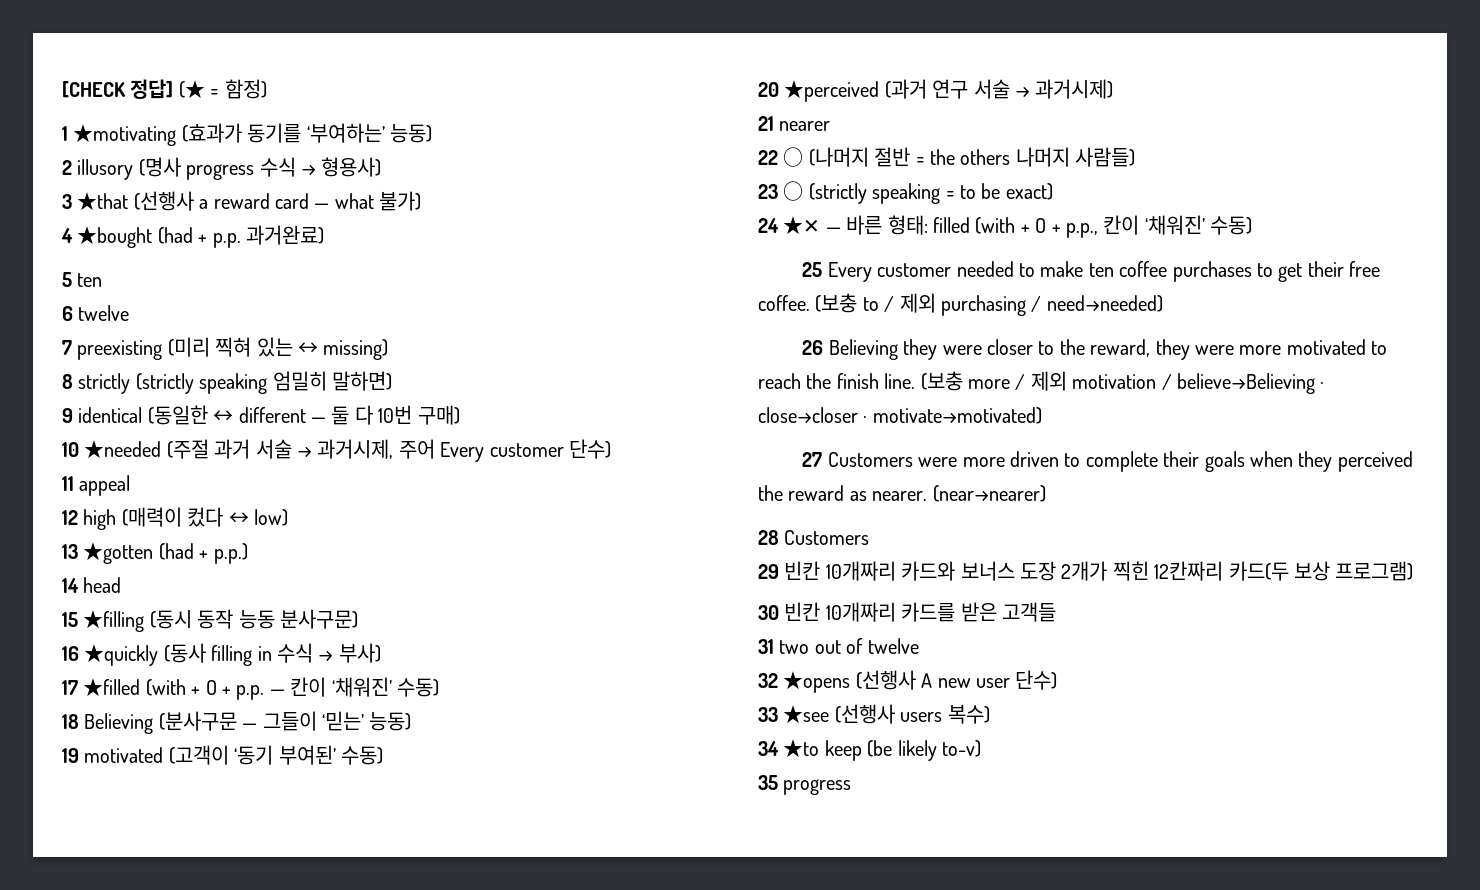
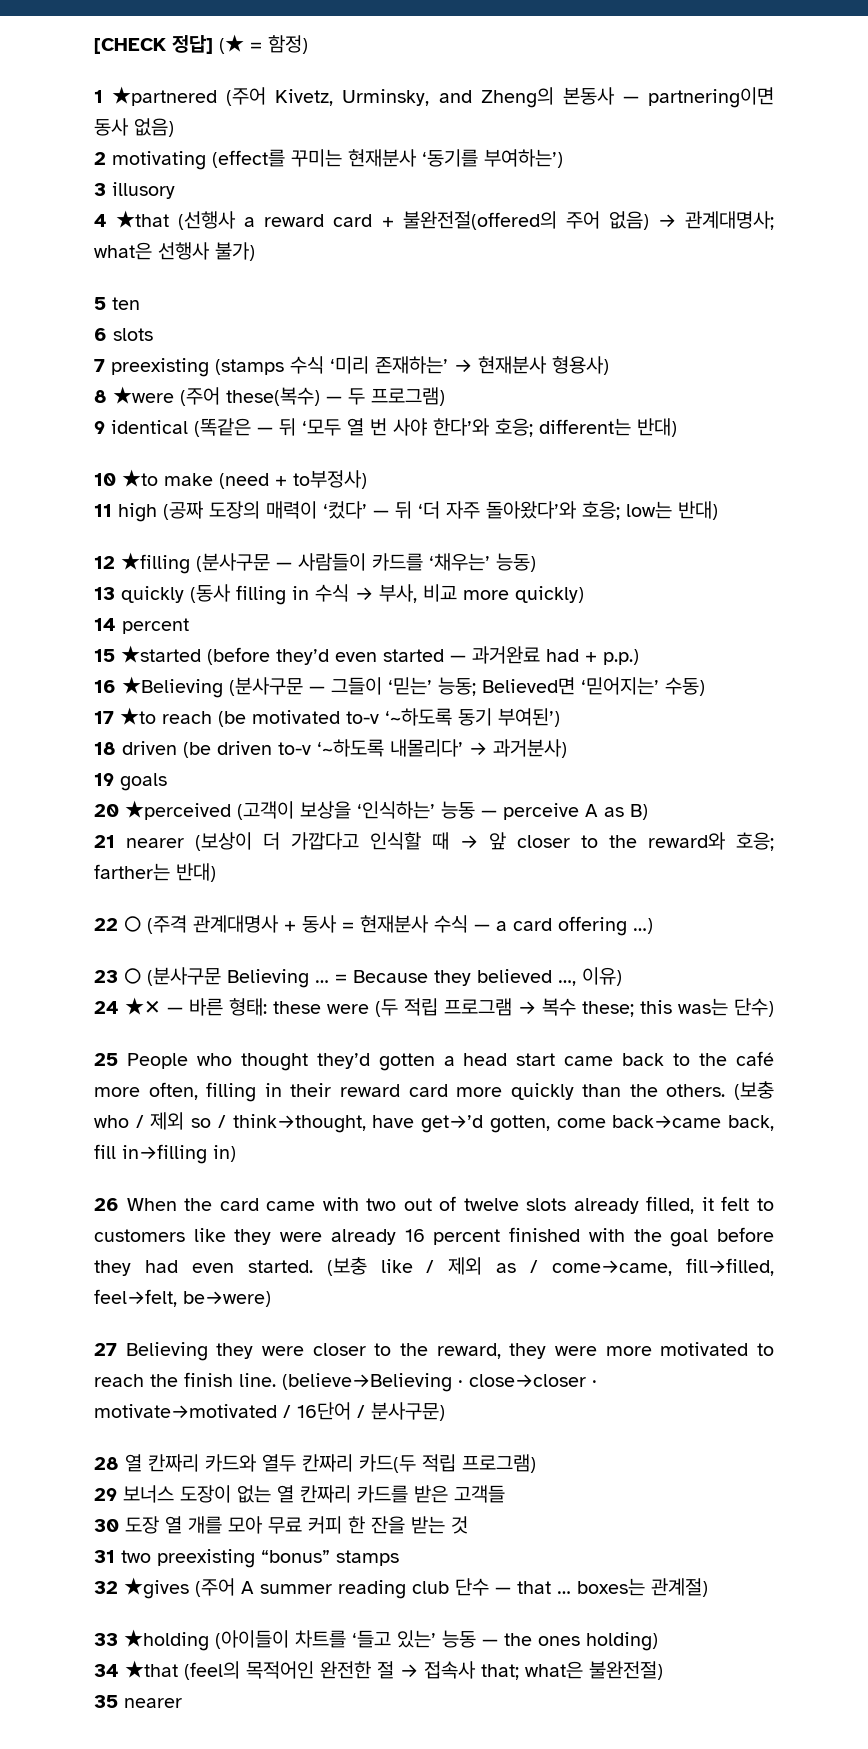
[73,123,432,146] [62,157,382,180] ★motivating (효과가 동기를 ‘부여하는’ 능동) // 2 illusory (명사 progress 수식 → 형용사) -> [112,86,774,108] [94,118,174,137] [94,149,563,170] ★partnered (주어 Kivetz, Urminsky, and Zheng의 본동사 — partnering이면 동사 없음) // 2 motivating (effect를 꾸미는 현재분사 ‘동기를 부여하는’)
(72, 201) none -> [112,182,175,199] [94,214,107,227] illusory // 4
[314,191,422,211] [61,225,324,248] — what 불가) // 4 ★bought (had + p.p. 과거완료) -> [381,211,774,230] [94,242,255,261] + 불완전절(offered의 주어 없음) → 관계대명사; what은 선행사 불가)
[78,305,130,321] twelve -> [113,328,153,341] slots
[167,337,389,360] [62,371,392,394] [62,405,460,425] [62,439,611,462] [62,475,131,496] [62,507,288,530] [62,542,248,564] [62,577,122,593] [62,609,358,632] [62,644,159,666] (미리 찍혀 있는 ↔ missing) // 8 strictly (strictly speaking 엄밀히 말하면) // 9 identical (동일한 ↔ different — 둘 다 10번 구매) // 10 ★needed (주절 과거 서술 → 과거시제, 주어 Every customer 단수) // 11 appeal // 12 high (매력이 컸다 ↔ low) // 13 ★gotten (had + p.p.) // 14 head // 15 ★filling (동시 동작 능동 분사구문) // 16 ★quickly -> [215,356,609,375] [94,386,445,406] [94,418,677,437] [94,469,367,489] [94,501,718,522] [94,552,536,574] [94,586,184,603] (stamps 수식 ‘미리 존재하는’ → 현재분사 형용사) // 8 ★were (주어 these(복수) — 두 프로그램) // 9 identical (똑같은 — 뒤 ‘모두 열 번 사야 한다’와 호응; different는 반대) // 10 ★to make (need + to부정사) // 11 high (공짜 도장의 매력이 ‘컸다’ — 뒤 ‘더 자주 돌아왔다’와 호응; low는 반대) // 12 ★filling (분사구문 — 사람들이 카드를 ‘채우는’ 능동) // 13 quickly
[338,643,381,663] [62,677,439,700] [62,711,412,734] [62,745,383,765] [758,79,1114,102] [758,116,831,131] [758,147,1136,167] [758,181,1053,204] 부사) // 17 ★filled (with + O + p.p. — 칸이 ‘채워진’ 수동) // 18 Believing (분사구문 — 그들이 ‘믿는’ 능동) // 19 motivated (고객이 ‘동기 부여된’ 수동) // 20 ★perceived (과거 연구 서술 → 과거시제) // 21 nearer // 22 ○ (나머지 절반 = the others 나머지 사람들) // 23 ○ (strictly speaking = to be exact) -> [379,584,584,603] [94,618,189,634] [94,645,639,665] [94,676,705,698] [94,707,560,727] [94,739,567,758] [94,773,167,791] [94,800,648,820] [94,832,774,851] [94,863,216,882] [94,915,653,936] [94,967,622,988] 부사, 비교 more quickly) // 14 percent // 15 ★started (before they’d even started — 과거완료 had + p.p.) // 16 ★Believing (분사구문 — 그들이 ‘믿는’ 능동; Believed면 ‘믿어지는’ 수동) // 17 ★to reach (be motivated to-v ‘~하도록 동기 부여된’) // 18 driven (be driven to-v ‘~하도록 내몰리다’ → 과거분사) // 19 goals // 20 ★perceived (고객이 보상을 ‘인식하는’ 능동 — perceive A as B) // 21 nearer (보상이 더 가깝다고 인식할 때 → 앞 closer to the reward와 호응; farther는 반대) // 22 ○ (주격 관계대명사 + 동사 = 현재분사 수식 — a card offering …) // 23 ○ (분사구문 Believing … = Because they believed …, 이유)
[933,215,1253,238] [802,261,1381,282] [758,293,1163,316] [802,340,824,355] filled (with + O + p.p., 칸이 ‘채워진’ 수동) // 25 Every customer needed to make ten coffee purchases to get their free coffee. (보충 to / 제외 purchasing / need→needed) // 26 -> [273,998,774,1017] [94,1051,774,1071] [94,1081,775,1102] [94,1112,775,1133] [94,1144,236,1164] [94,1196,774,1214] [94,1227,775,1247] [94,1257,775,1276] [94,1289,271,1307] [94,1343,117,1356] these were (두 적립 프로그램 → 복수 these; this was는 단수) // 25 People who thought they’d gotten a head start came back to the café more often, filling in their reward card more quickly than the others. (보충 who / 제외 so / think→thought, have get→’d gotten, come back→came back, fill in→filling in) // 26 When the card came with two out of twelve slots already filled, it felt to customers like they were already 16 percent finished with the goal before they had even started. (보충 like / 제외 as / come→came, fill→filled, feel→felt, be→were) // 27
[920,371,1325,394] [758,407,1042,424] [802,451,1413,472] [758,485,1046,502] [758,530,870,545] [758,561,1414,581] [758,602,1056,622] [758,638,919,654] [758,670,1058,693] [758,704,990,724] [758,739,981,761] (보충 more / 제외 motivation / believe→Believing · close→closer · motivate→motivated) // 27 Customers were more driven to complete their goals when they perceived the reward as nearer. (near→nearer) // 28 Customers // 29 빈칸 10개짜리 카드와 보너스 도장 2개가 찍힌 12칸짜리 카드(두 보상 프로그램) // 30 빈칸 10개짜리 카드를 받은 고객들 // 31 two out of twelve // 32 ★opens (선행사 A new user 단수) // 33 ★see (선행사 users 복수) // 34 ★to keep (be likely to-v) -> [282,1373,597,1392] [94,1402,445,1421] [94,1454,536,1473] [94,1485,505,1503] [94,1516,468,1534] [94,1549,399,1568] [94,1577,708,1599] [94,1629,658,1651] [94,1660,663,1680] (believe→Believing · close→closer · motivate→motivated / 16단어 / 분사구문) // 28 열 칸짜리 카드와 열두 칸짜리 카드(두 적립 프로그램) // 29 보너스 도장이 없는 열 칸짜리 카드를 받은 고객들 // 30 도장 열 개를 모아 무료 커피 한 잔을 받는 것 // 31 two preexisting “bonus” stamps // 32 ★gives (주어 A summer reading club 단수 — that … boxes는 관계절) // 33 ★holding (아이들이 차트를 ‘들고 있는’ 능동 — the ones holding) // 34 ★that (feel의 목적어인 완전한 절 → 접속사 that; what은 불완전절)
[783,779,852,795] progress -> [124,1698,182,1708] nearer

